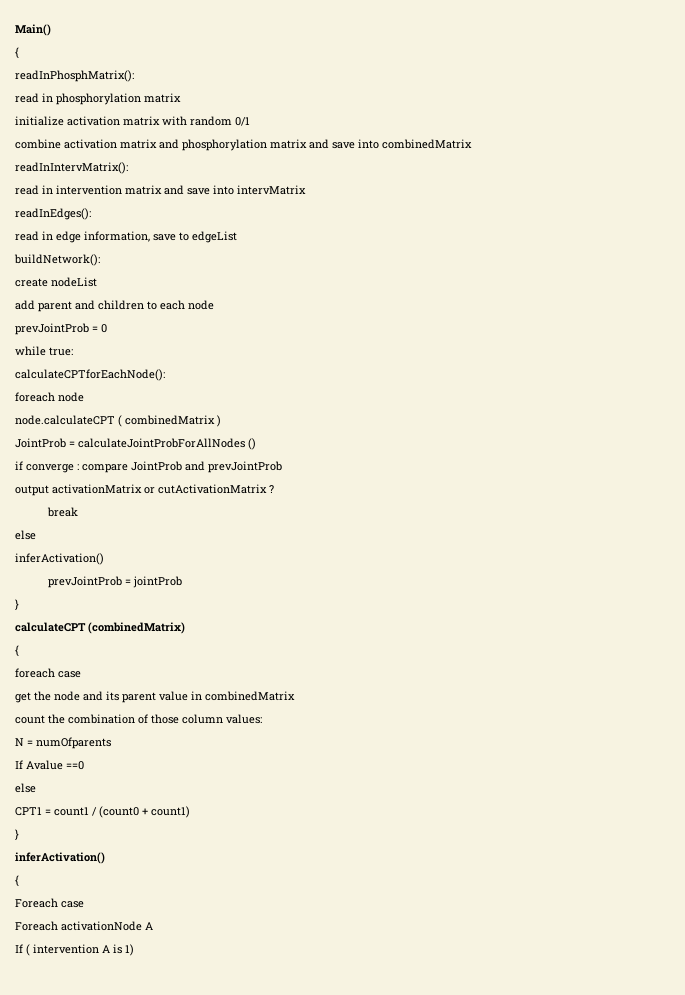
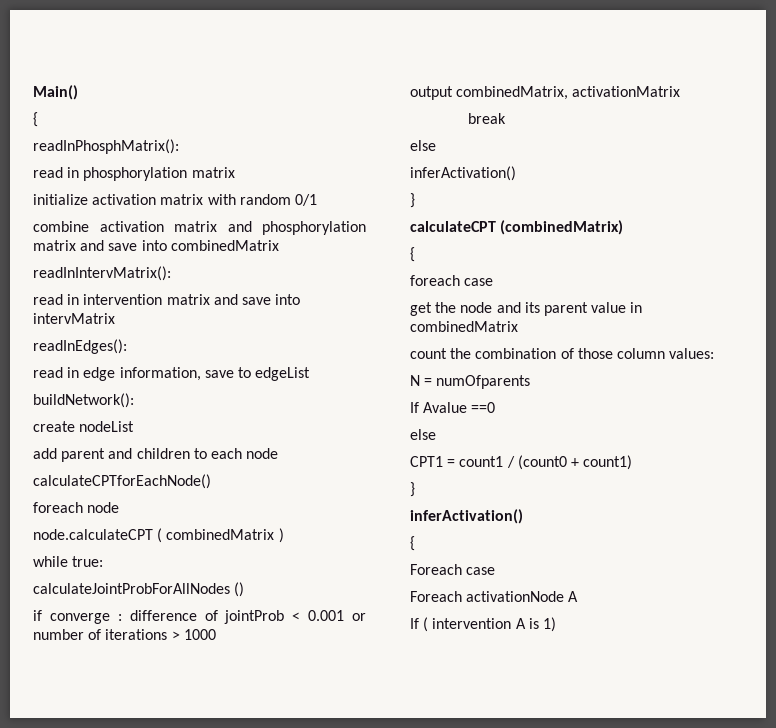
[15,323,107,335] [15,346,73,356] [15,369,165,381] prevJointProb = 0 // while true: // calculateCPTforEachNode(): -> [33,474,211,489] calculateCPTforEachNode()
[15,438,75,448] JointProb = -> [33,556,104,567] while true: //
[82,461,282,473] compare JointProb and prevJointProb -> [129,610,366,624] [33,629,216,640] difference of jointProb < 0.001 or number of iterations > 1000
(49, 490) none -> [456,86,569,100] combinedMatrix,
[144,484,274,494] or cutActivationMatrix ? -> (681, 91) none
[48,576,183,588] // prevJointProb = jointProb -> (516, 173) none

